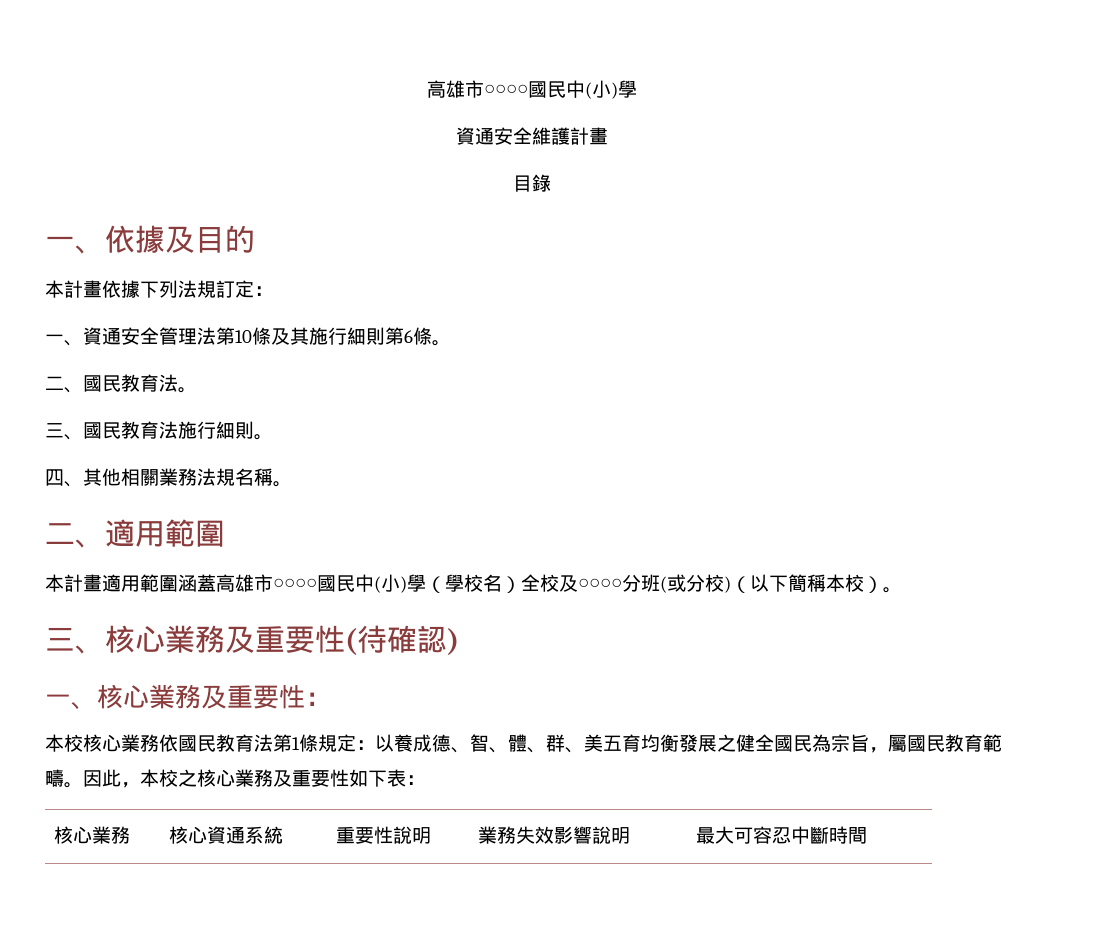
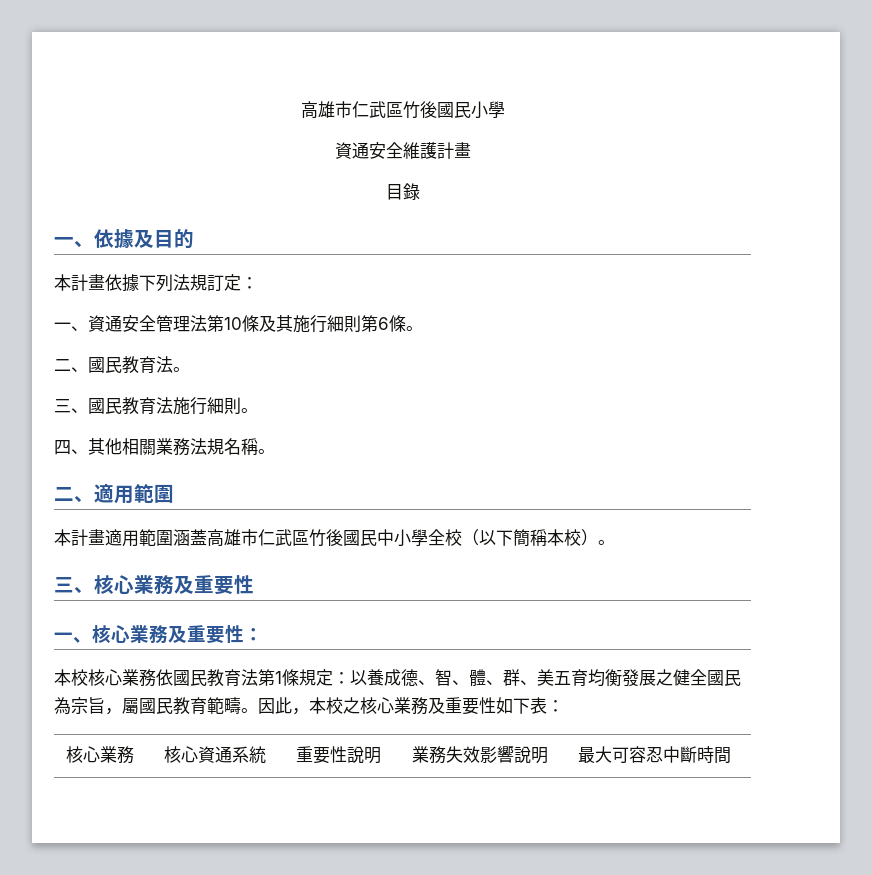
[426,80,618,99] 高雄市○○○○國民中(小) -> [300,101,488,119] 高雄市仁武區竹後國民小
[273,574,731,593] ○○○○國民中(小)學（學校名）全校及○○○○分班(或分校) -> [258,529,462,547] 仁武區竹後國民中小學全校
[345,625,459,655] (待確認) -> (254, 584) none

